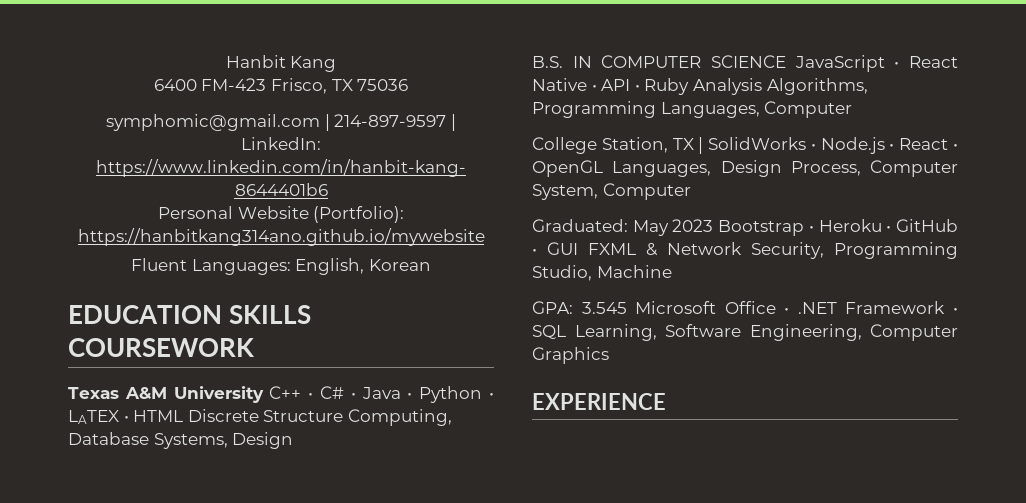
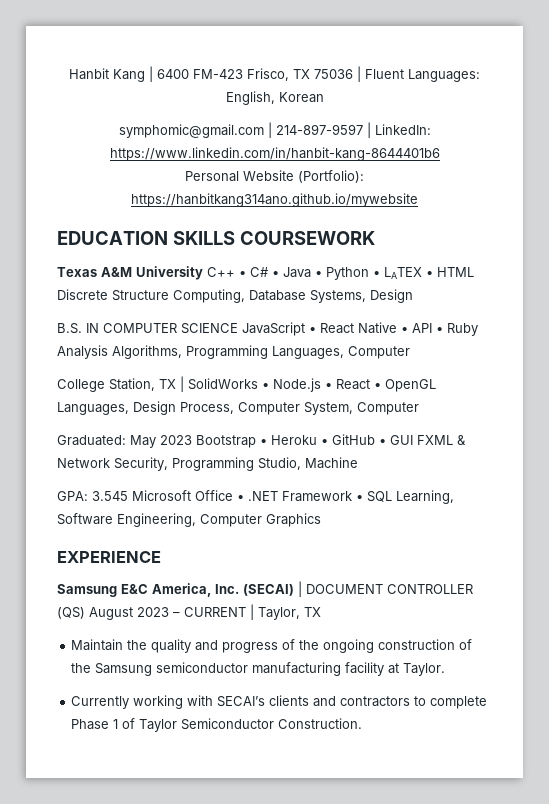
(337, 64) // -> [149,66,153,82] |
(409, 85) none -> [357,66,480,82] [225,91,324,105] | Fluent Languages: English, Korean
[131,258,431,275] // Fluent Languages: English, Korean -> (418, 200) none
(666, 401) none -> [57,581,473,597] [57,604,321,620] [71,639,473,653] [71,662,446,676] [71,695,488,709] [71,718,363,732] // Samsung E&C America, Inc. (SECAI) | DOCUMENT CONTROLLER (QS) August 2023 – CURRENT | Taylor, TX // Maintain the quality and progress of the ongoing construction of the Samsung semiconductor manufacturing facility at Taylor. // Currently working with SECAI’s clients and contractors to complete Phase 1 of Taylor Semiconductor Construction.

